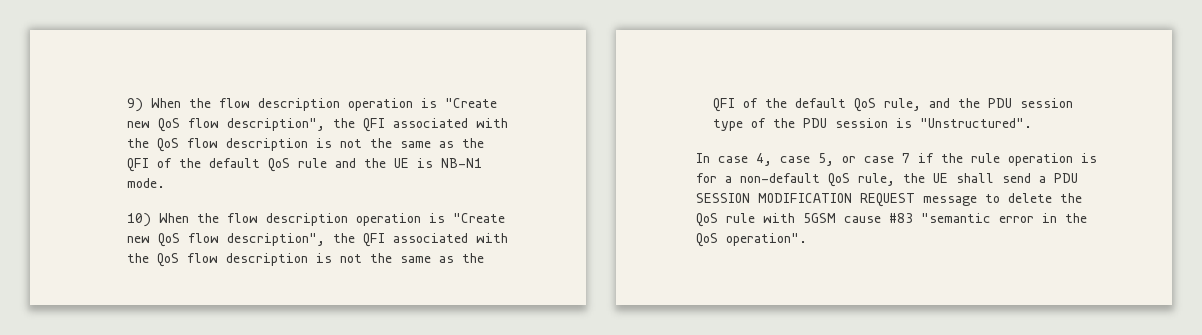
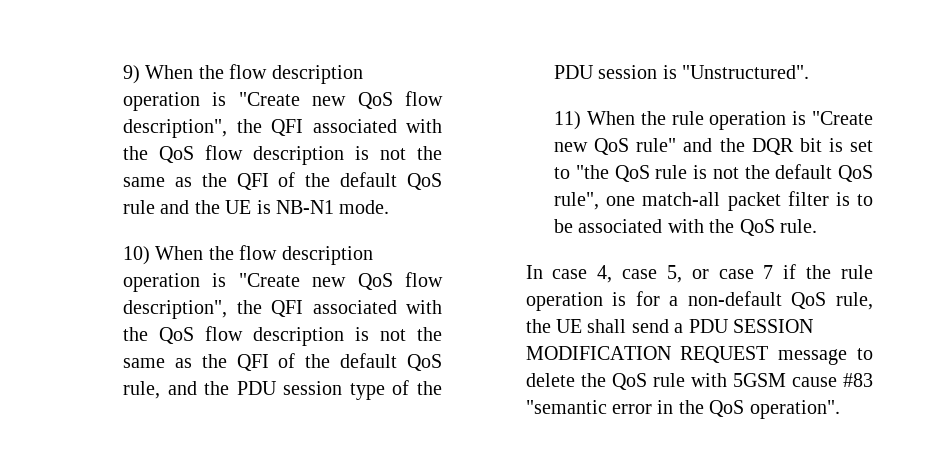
(1032, 123) none -> [553,111,873,130] [553,138,873,155] [553,164,873,182] [553,191,873,211] [553,219,817,236] // 11) When the rule operation is "Create new QoS rule" and the DQR bit is set to "the QoS rule is not the default QoS rule", one match-all packet filter is to be associated with the QoS rule.

